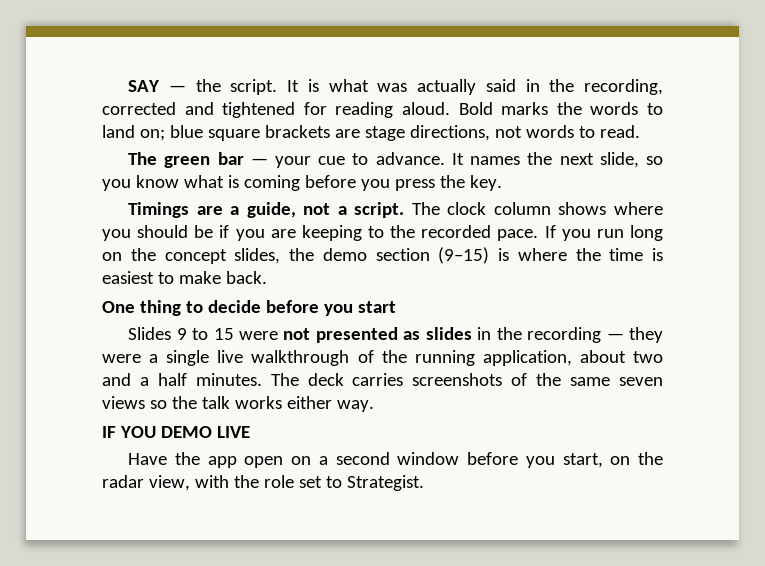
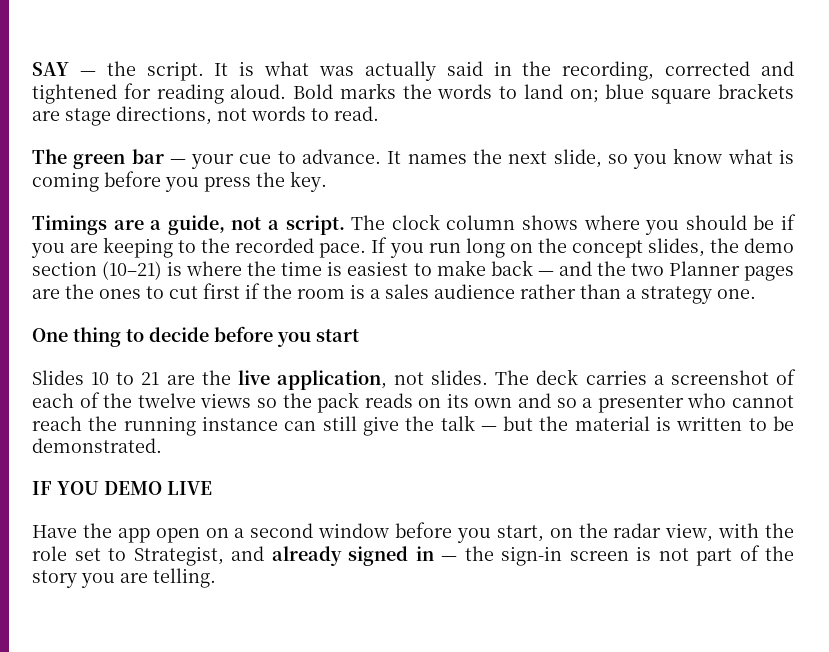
[438,247,490,264] (9–15) -> [102,261,163,280] (10–21)
[225,271,267,284] back. -> [490,260,794,281] [32,283,756,304] back — and the two Planner pages are the ones to cut first if the room is a sales audience rather than a strategy one.
[176,327,663,343] [102,350,664,366] [102,373,663,386] [102,396,374,412] 9 to 15 were not presented as slides in the recording — they were a single live walkthrough of the running application, about two and a half minutes. The deck carries screenshots of the same seven views so the talk works either way. -> [91,369,796,390] [32,392,795,413] [32,415,794,436] [32,438,162,453] 10 to 21 are the live application, not slides. The deck carries a screenshot of each of the twelve views so the pack reads on its own and so a presenter who cannot reach the running instance can still give the talk — but the material is written to be demonstrated.
[346,475,424,491] Strategist. -> [133,545,794,566] [32,568,216,588] Strategist, and already signed in — the sign-in screen is not part of the story you are telling.

